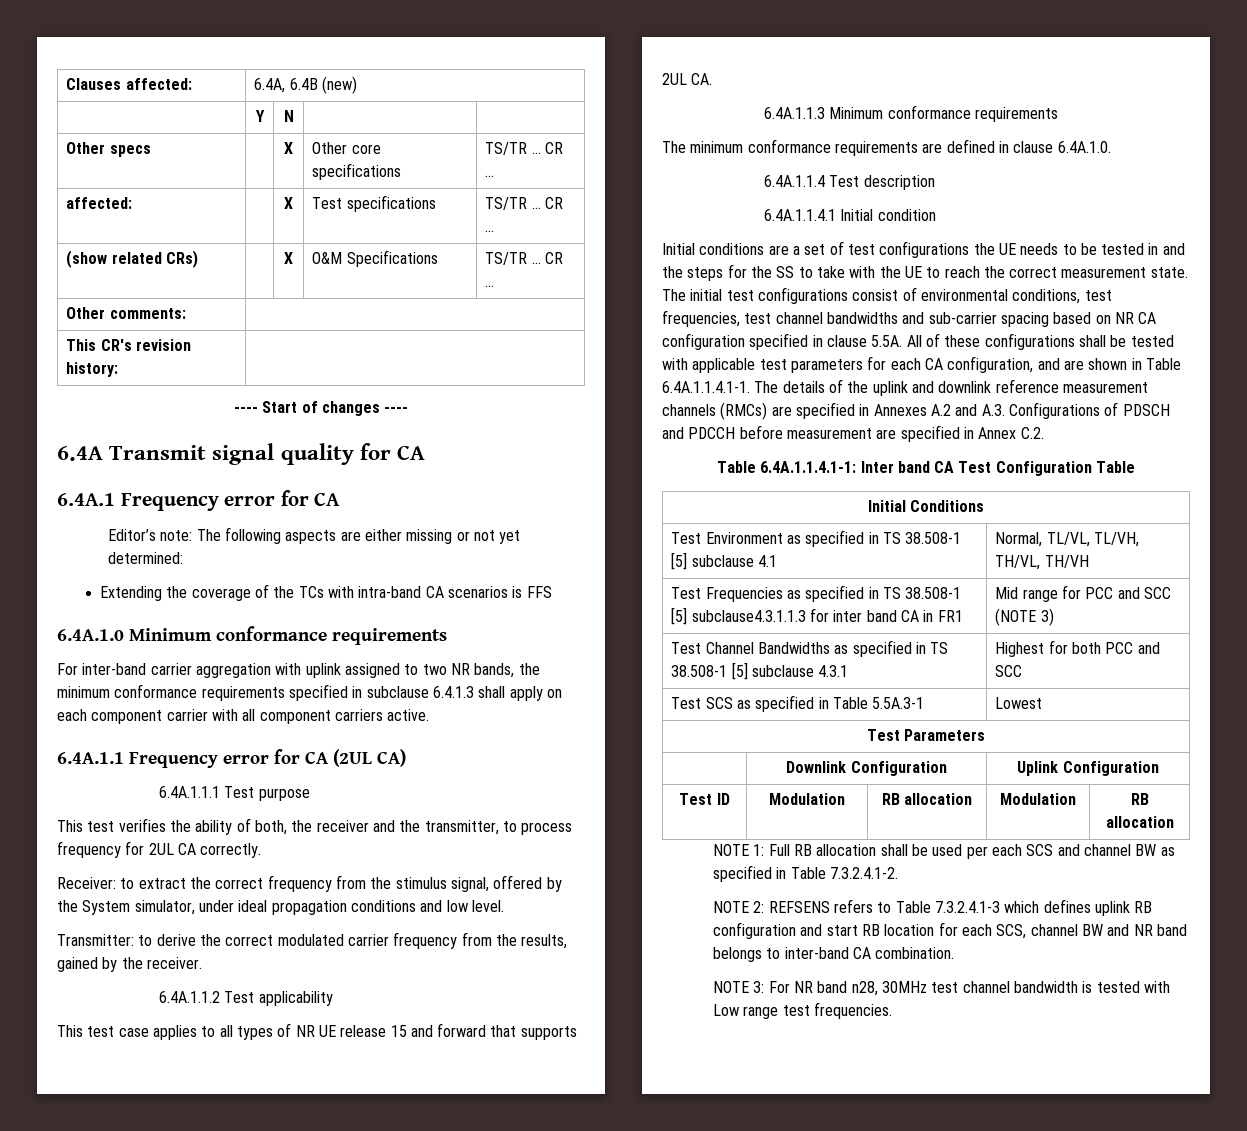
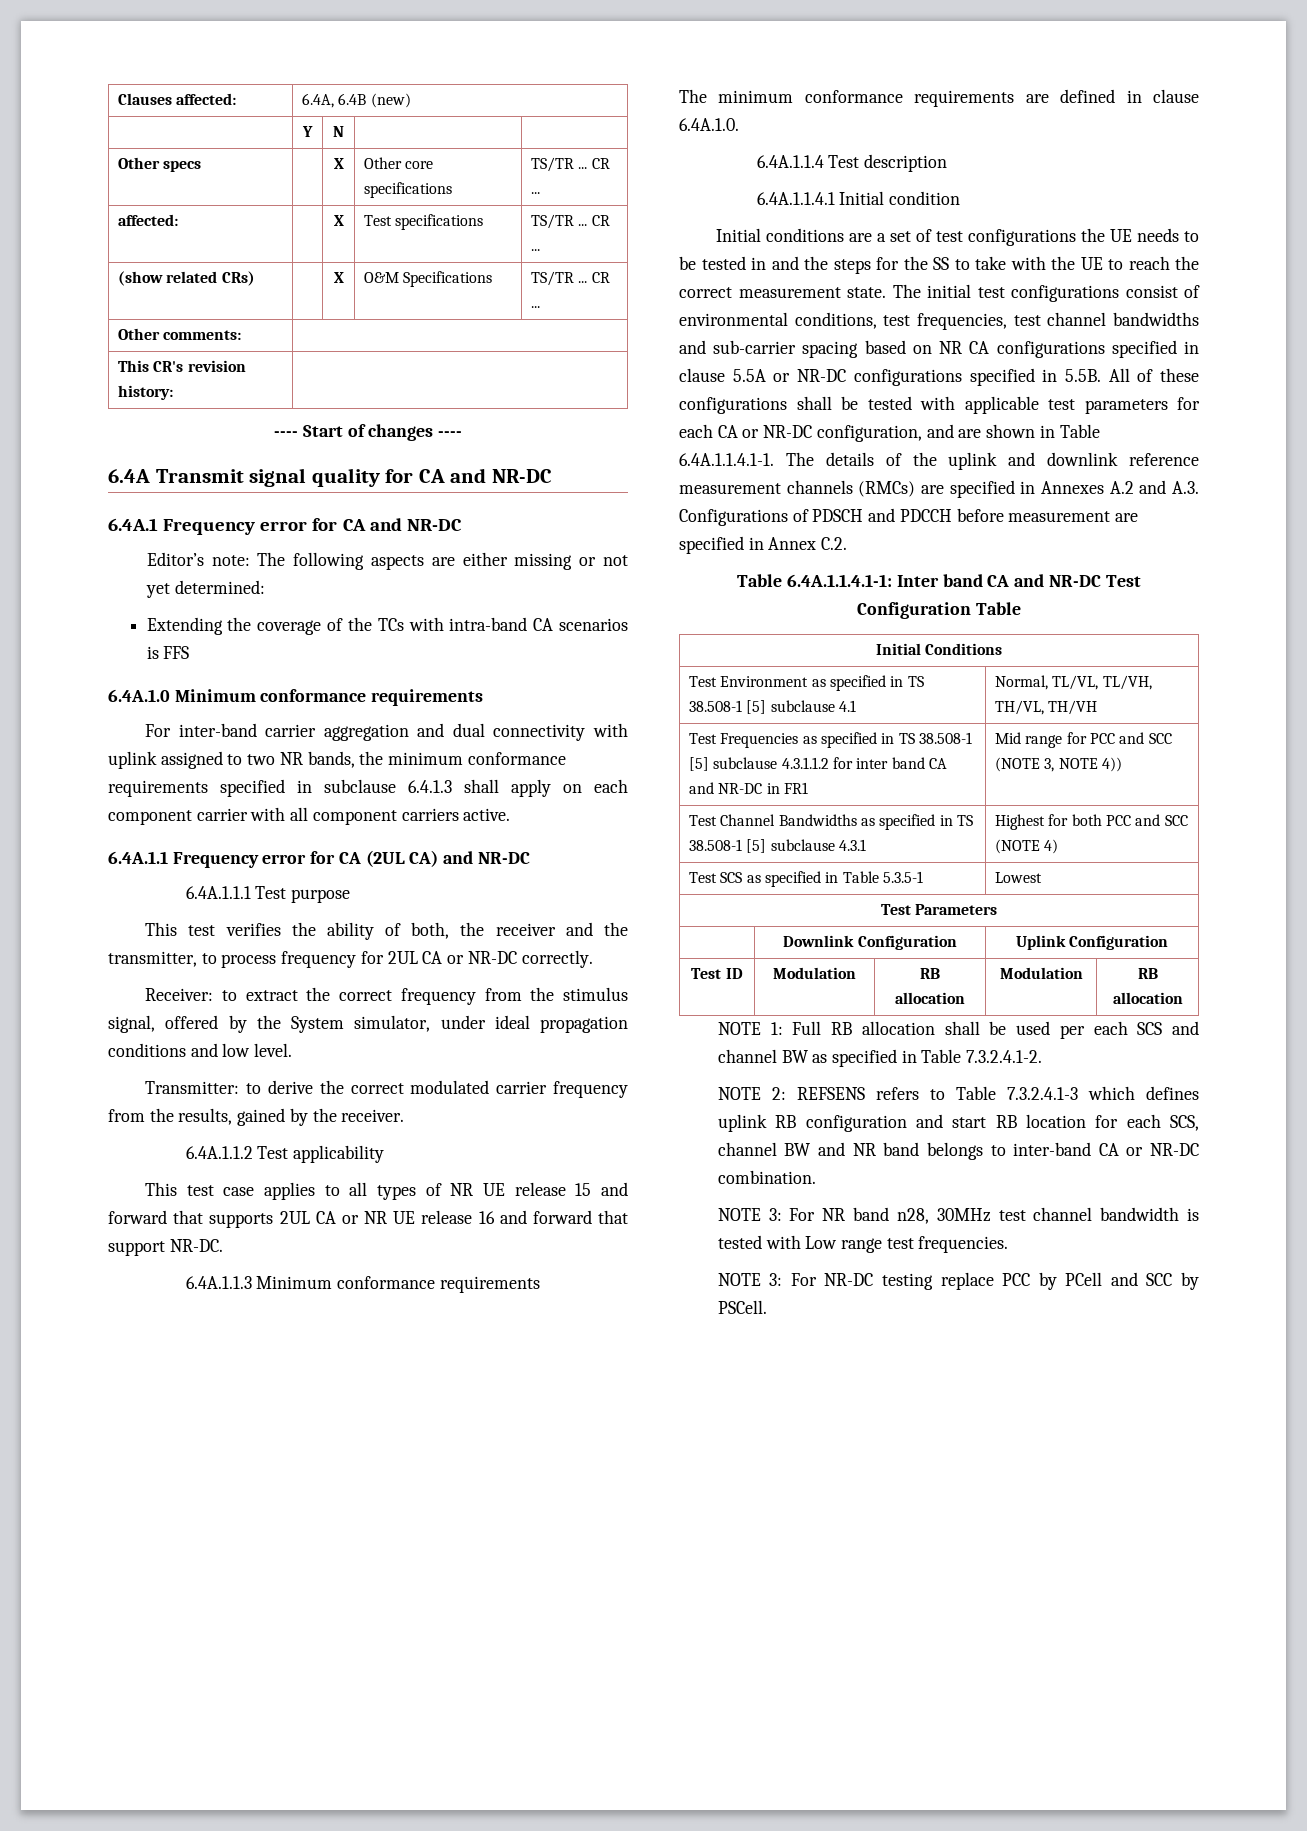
(426, 452) none -> [450,468,552,483] and NR-DC
(341, 499) none -> [369,518,462,531] and NR-DC
(271, 670) none -> [417,723,586,741] and dual connectivity
(406, 758) none -> [443,851,530,864] and NR-DC
(196, 849) none -> [447,951,517,964] or NR-DC
[691,73,713,85] CA. -> [315,1210,629,1224] [108,1239,223,1256] CA or NR UE release 16 and forward that support NR-DC.
[662,333,745,350] configuration -> [996,341,1105,358] configurations
[871,335,903,347] 5.5A. -> [732,368,1101,386] 5.5A or NR-DC configurations specified in 5.5B.
(943, 364) none -> [742,425,813,438] or NR-DC
(955, 467) none -> [1014,574,1101,587] and NR-DC
[691,610,806,622] subclause4.3.1.1.3 -> [713,757,829,769] subclause 4.3.1.1.2
(920, 616) none -> [689,782,763,794] and NR-DC
[1040,608,1054,626] 3) -> [1044,757,1123,772] 3, NOTE 4))
(1023, 671) none -> [995,839,1059,854] (NOTE 4)
[872,697,925,709] 5.5A.3-1 -> [883,871,924,883] 5.3.5-1
(872, 953) none -> [1126,1143,1199,1156] or NR-DC
(893, 1010) none -> [717,1272,1199,1290] [717,1300,767,1314] // NOTE 3: For NR-DC testing replace PCC by PCell and SCC by PSCell.

